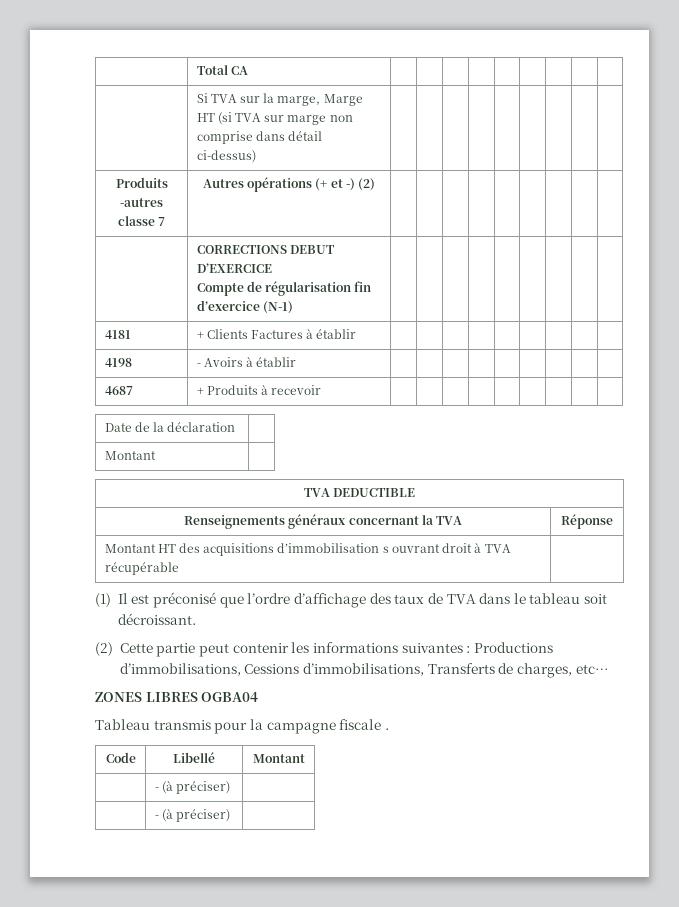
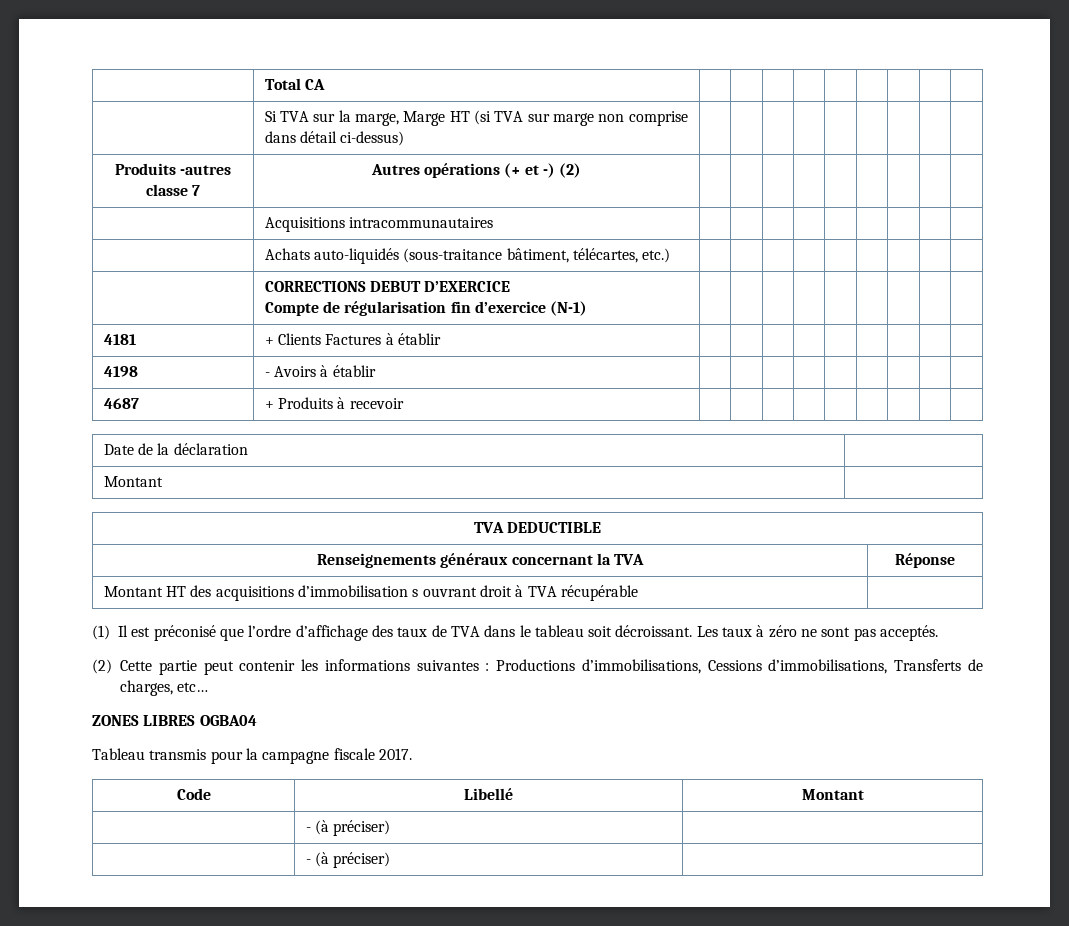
(376, 184) none -> [264,217,494,232] [264,248,671,264] // | Acquisitions intracommunautaires | | | | | | | | | // | Achats auto-liquidés (sous-traitance bâtiment, télécartes, etc.) | | | | | | | | |
(196, 619) none -> [696,625,939,641] Les taux à zéro ne sont pas acceptés.
[384,728,389,730] . -> [378,748,412,760] 2017.

